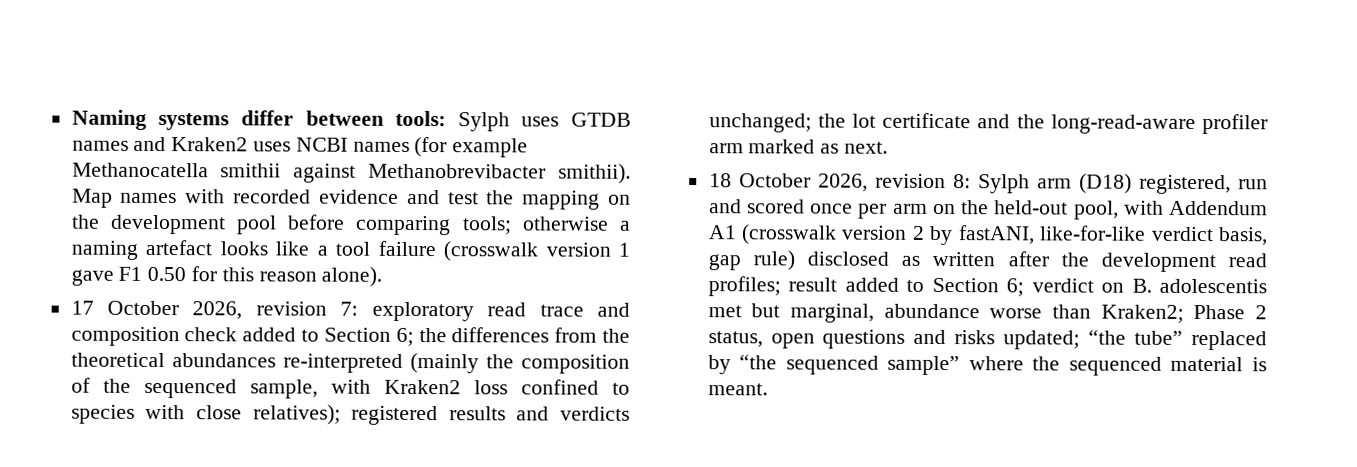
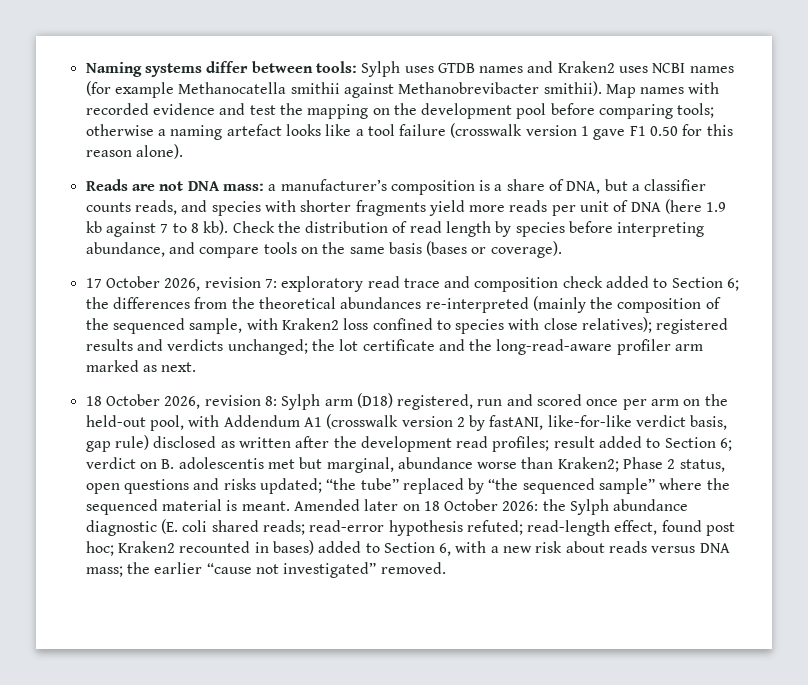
(383, 276) none -> [85,179,707,195] [85,199,727,216] [85,220,705,237] [85,241,562,258] // Reads are not DNA mass: a manufacturer’s composition is a share of DNA, but a classifier counts reads, and species with shorter fragments yield more reads per unit of DNA (here 1.9 kb against 7 to 8 kb). Check the distribution of read length by species before interpreting abundance, and compare tools on the same basis (bases or coverage).
(768, 389) none -> [293,499,689,515] [85,519,736,536] [85,540,730,556] [85,562,446,578] Amended later on 18 October 2026: the Sylph abundance diagnostic (E. coli shared reads; read-error hypothesis refuted; read-length effect, found post hoc; Kraken2 recounted in bases) added to Section 6, with a new risk about reads versus DNA mass; the earlier “cause not investigated” removed.

